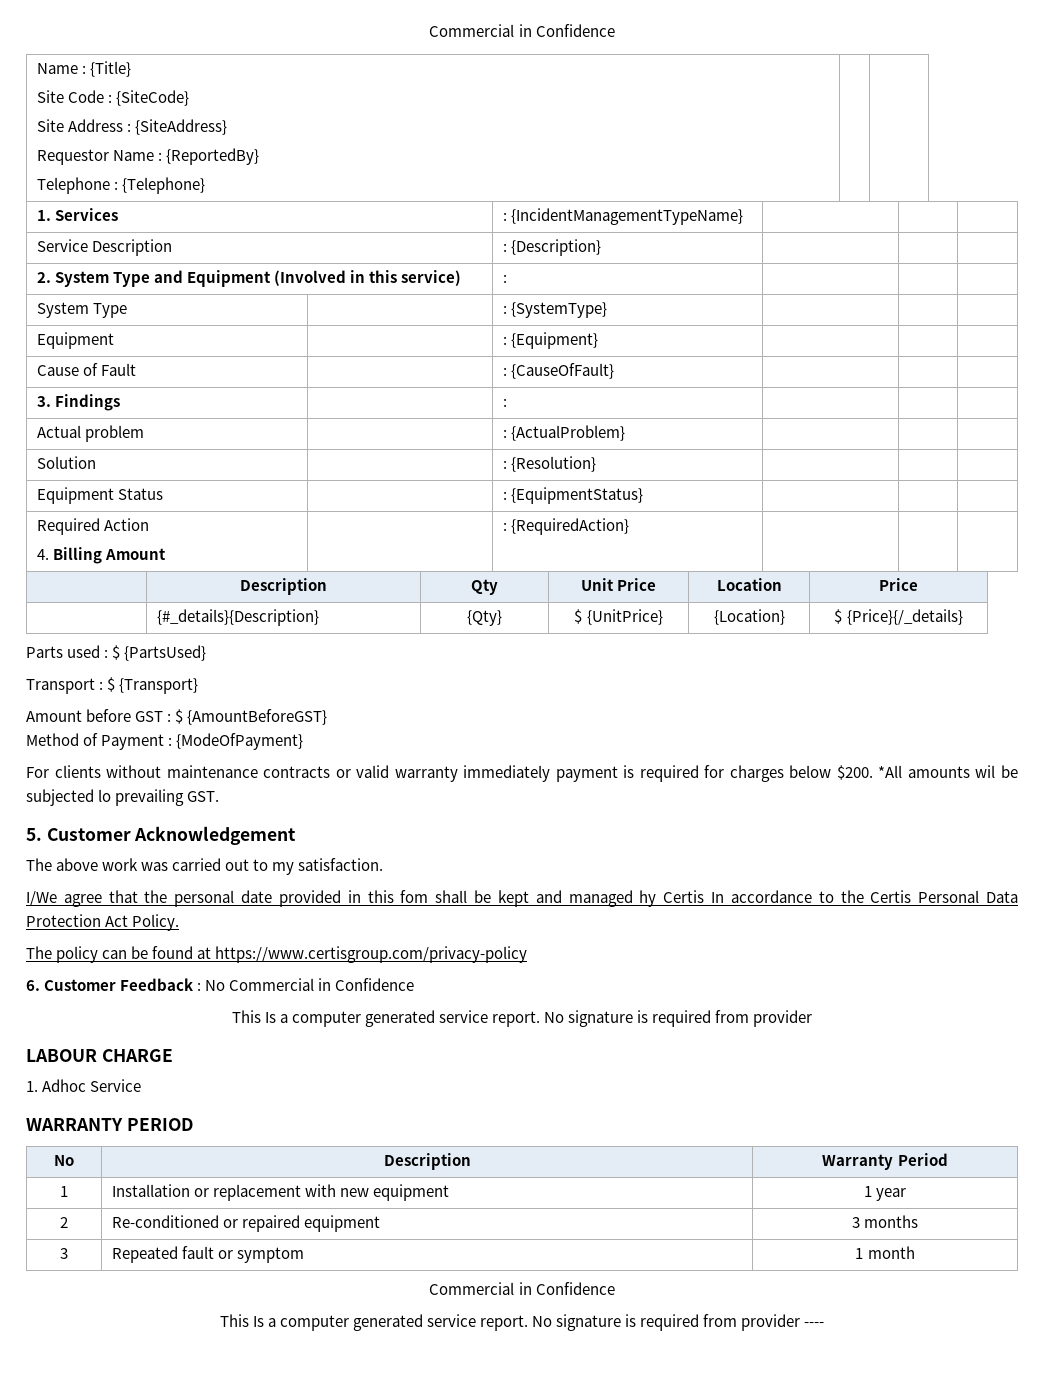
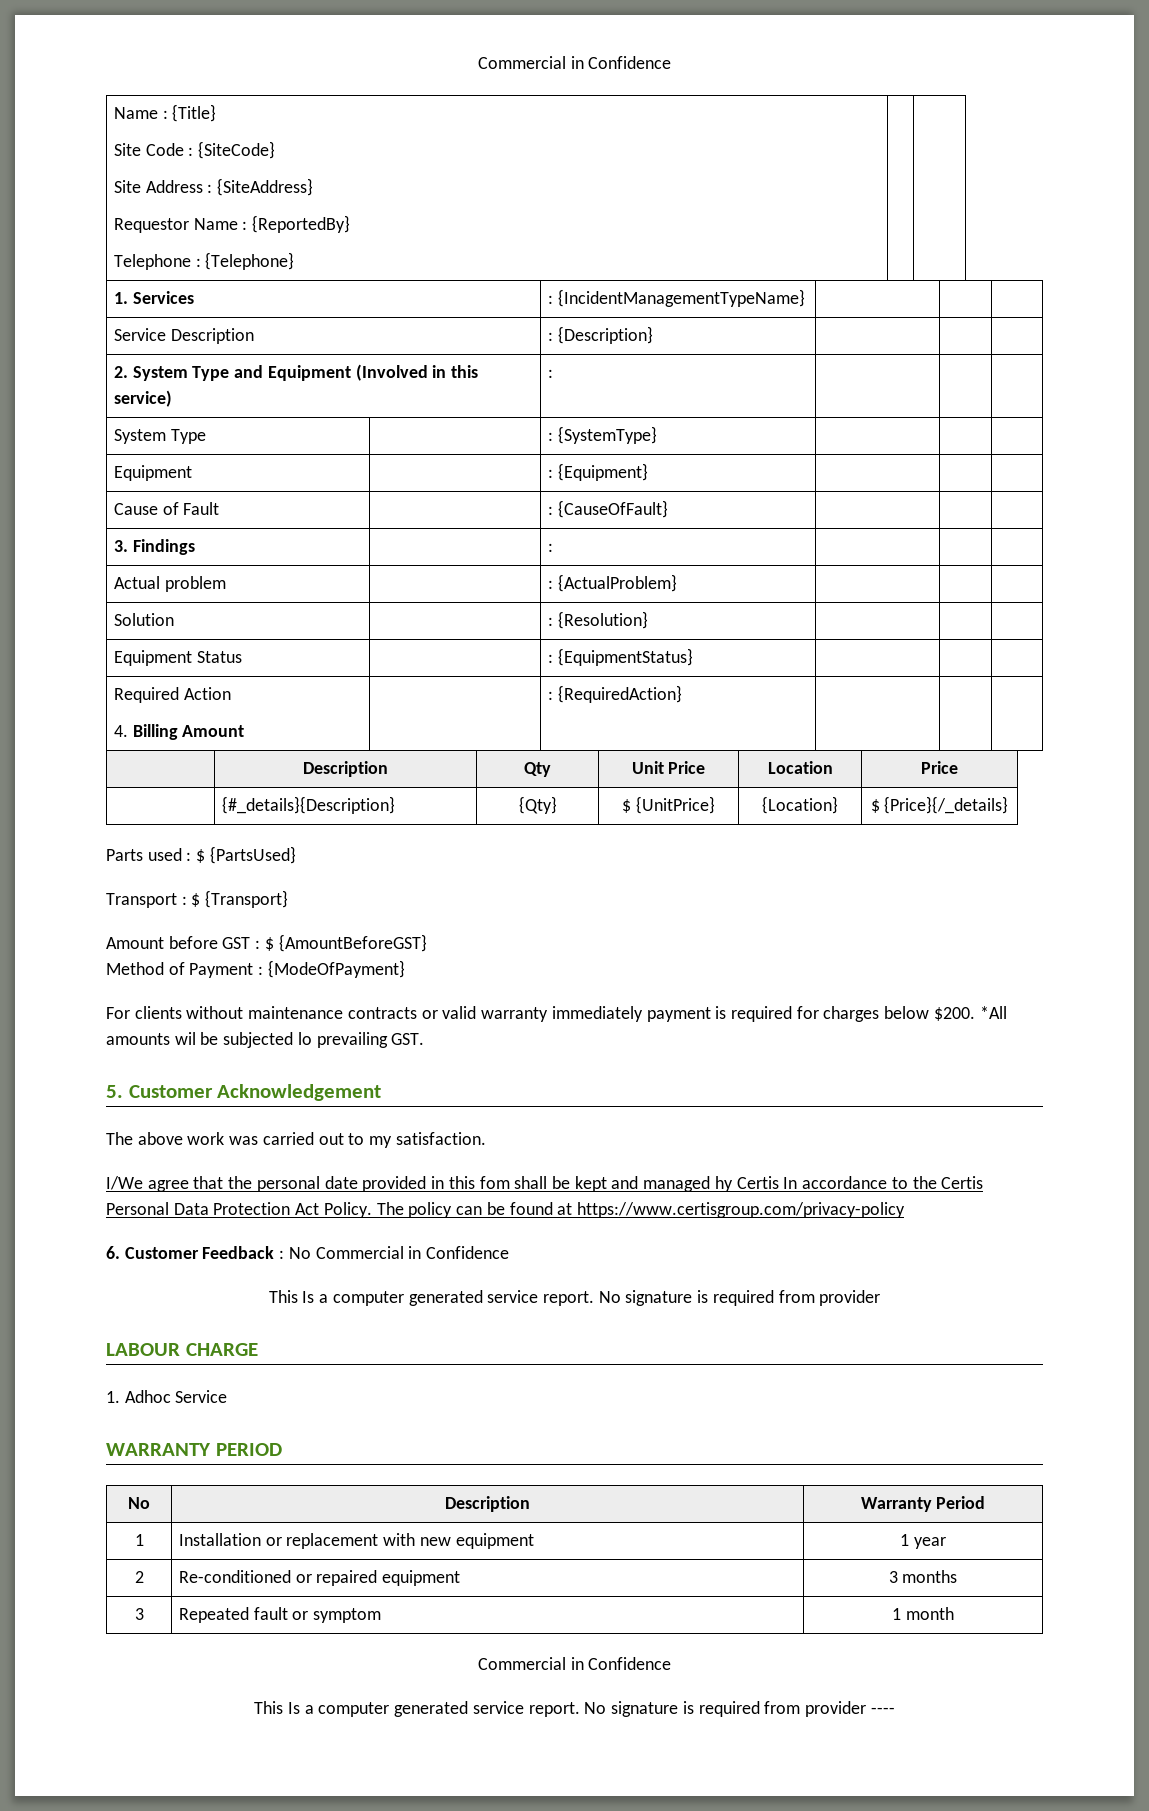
(180, 922) // -> (372, 1210) none

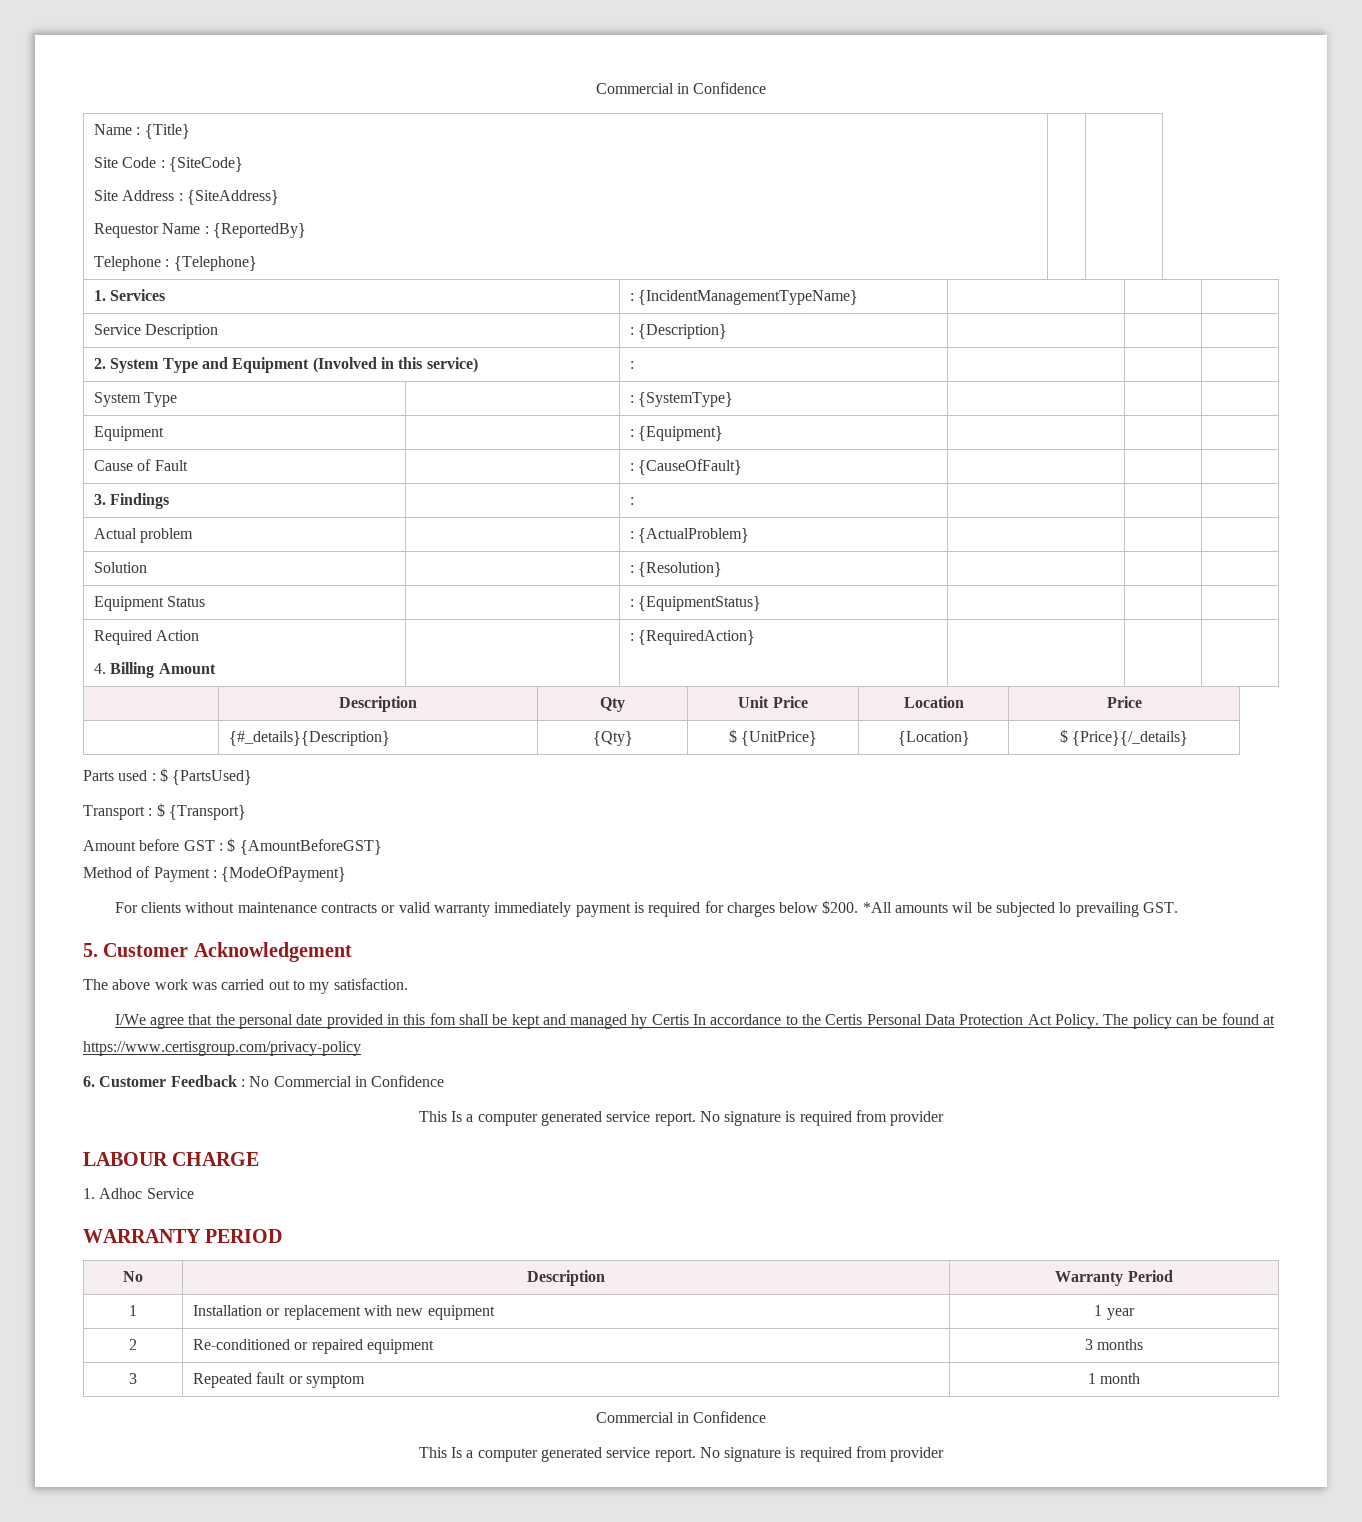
[870,1707,895,1714] ---- -> (945, 1454) none

